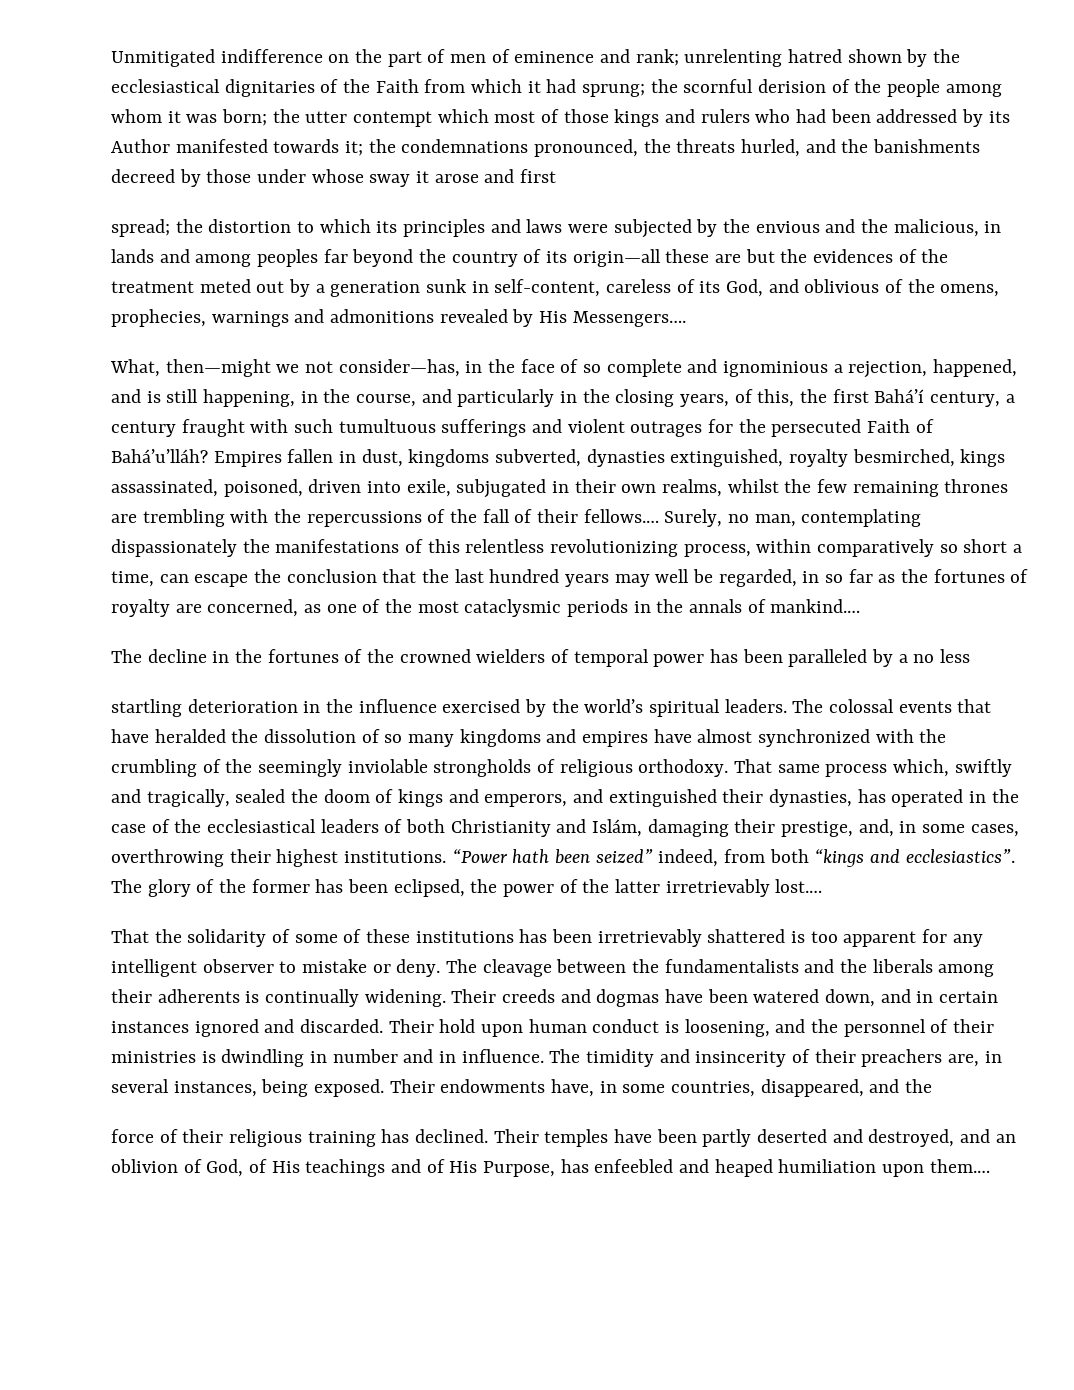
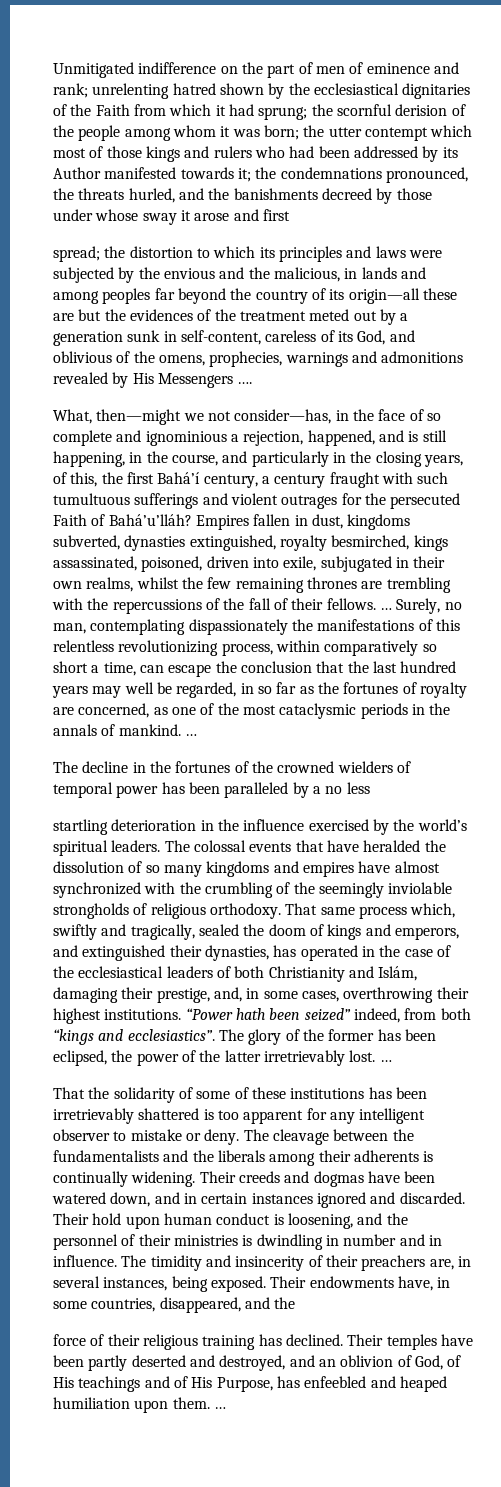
[572,311,686,327] Messengers…. -> [157,373,253,388] Messengers ….
[583,509,659,523] fellows.… -> [326,598,392,610] fellows. …
[770,599,861,613] mankind.… -> [118,724,197,736] mankind. …
[775,879,823,893] lost.… -> [349,1050,392,1062] lost. …
[929,1159,990,1173] them.… -> [172,1397,226,1409] them. …

